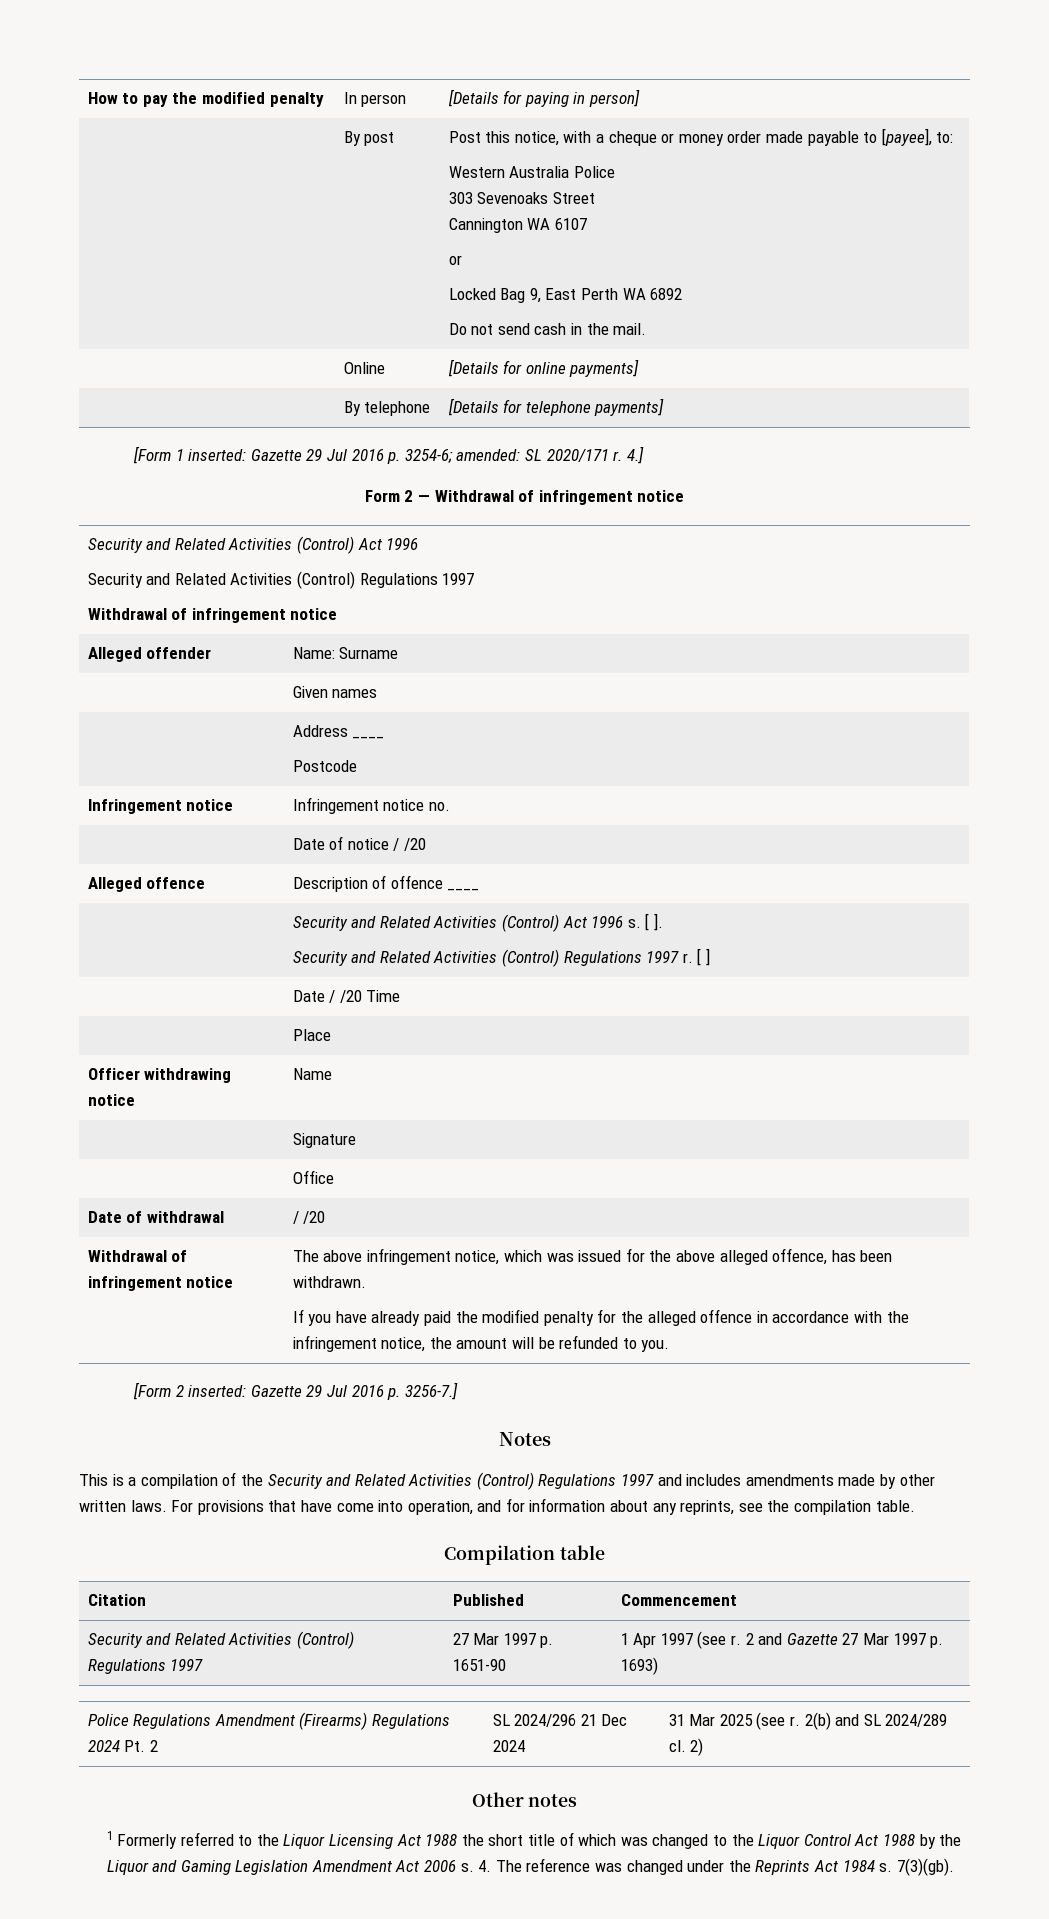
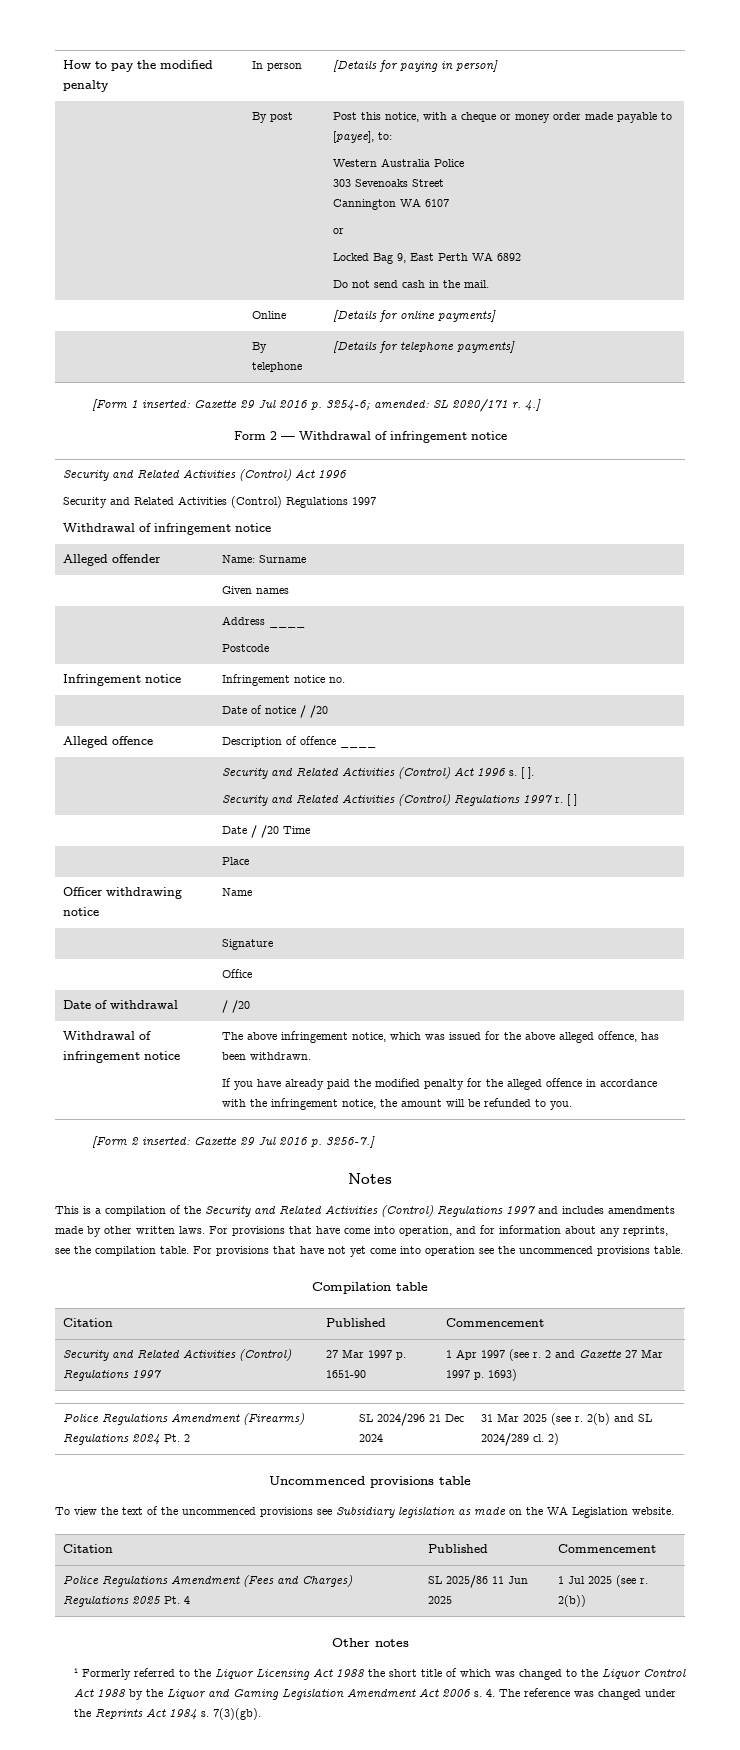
(915, 1506) none -> [193,1246,683,1257] For provisions that have not yet come into operation see the uncommenced provisions table.
(704, 1747) none -> [269,1476,471,1488] [55,1506,674,1518] [62,1544,113,1553] [427,1544,488,1553] [557,1544,656,1553] [62,1575,353,1587] [62,1596,190,1607] [427,1575,528,1588] [427,1596,452,1604] [557,1575,648,1587] [557,1595,586,1607] // Uncommenced provisions table // To view the text of the uncommenced provisions see Subsidiary legislation as made on the WA Legislation website. // Citation | Published | Commencement // Police Regulations Amendment (Fees and Charges) Regulations 2025 Pt. 4 | SL 2025/86 11 Jun 2025 | 1 Jul 2025 (see r. 2(b))

